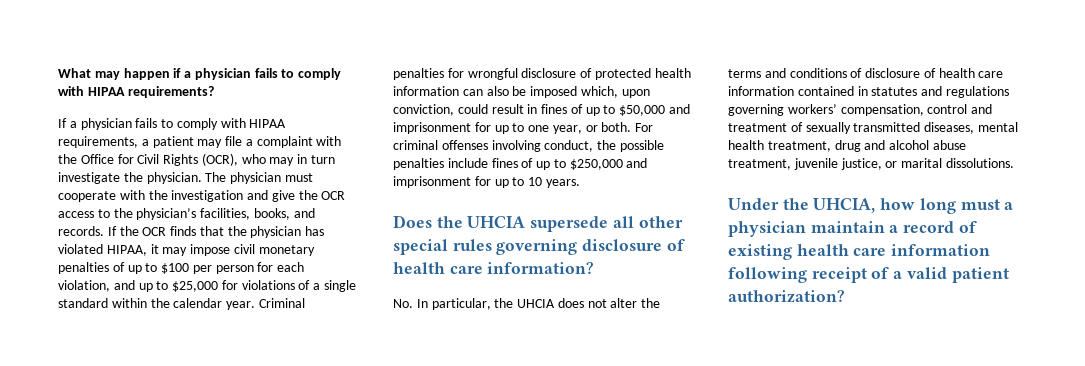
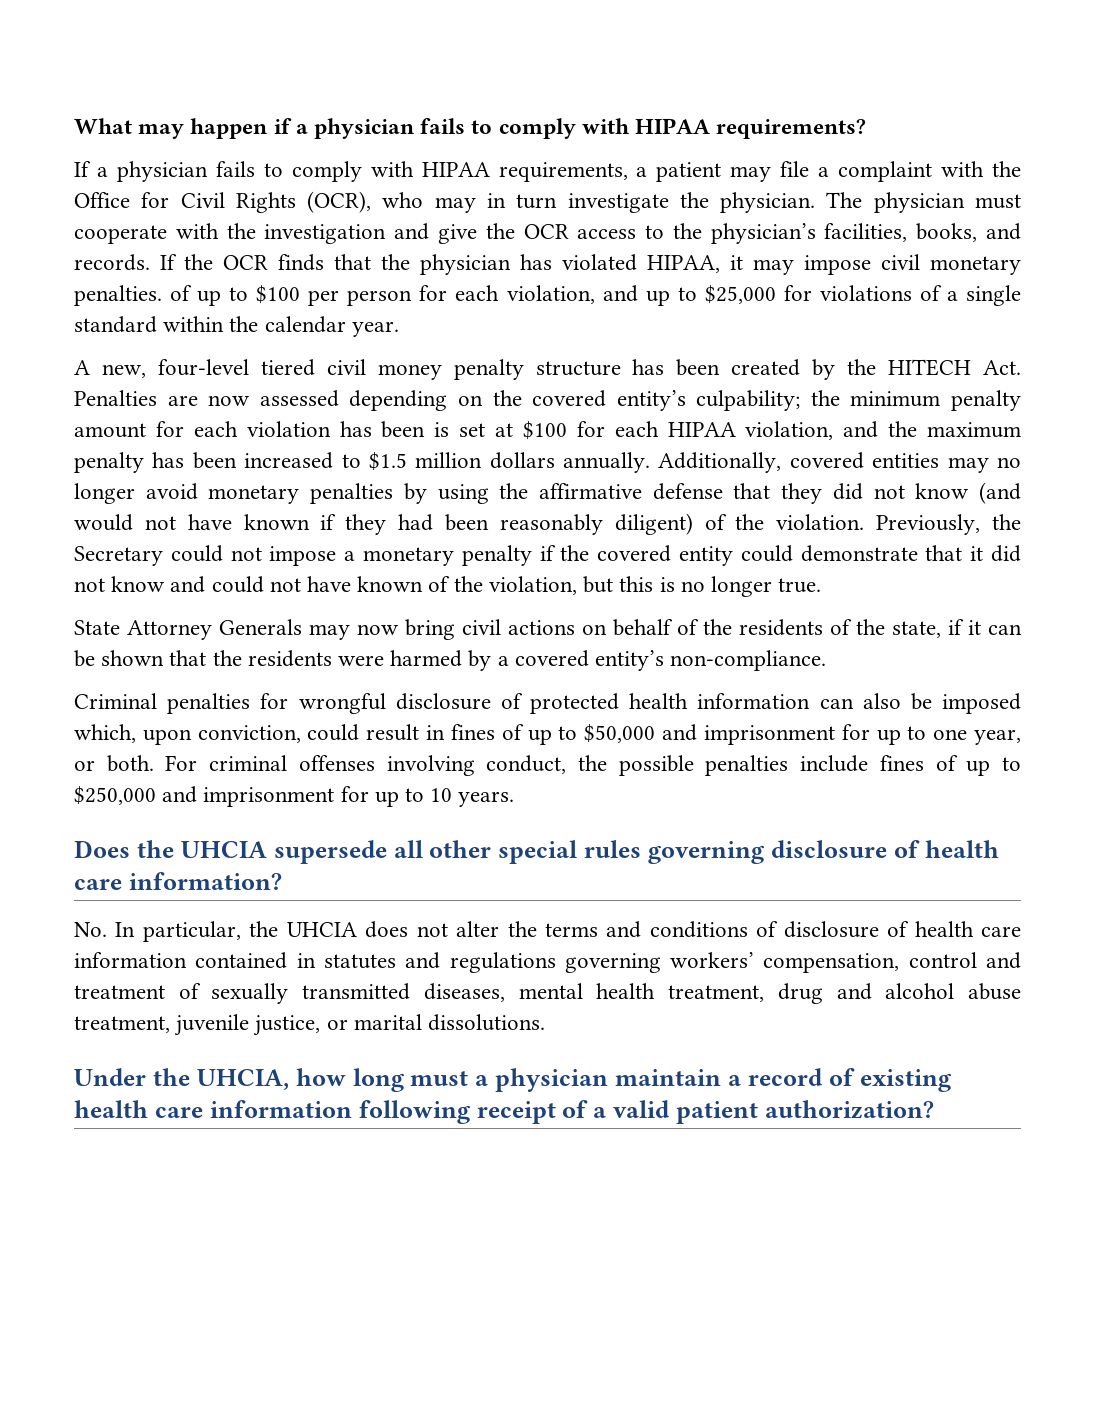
[58,262,109,274] penalties -> [74,285,162,306] penalties.
(256, 305) none -> [74,359,1022,380] [74,390,1022,411] [74,421,1021,440] [74,452,1021,473] [74,482,1021,504] [74,513,1022,535] [74,545,1021,566] [74,576,822,597] [74,619,1022,640] [74,650,827,671] // A new, four-level tiered civil money penalty structure has been created by the HITECH Act. Penalties are now assessed depending on the covered entity’s culpability; the minimum penalty amount for each violation has been is set at $100 for each HIPAA violation, and the maximum penalty has been increased to $1.5 million dollars annually. Additionally, covered entities may no longer avoid monetary penalties by using the affirmative defense that they did not know (and would not have known if they had been reasonably diligent) of the violation. Previously, the Secretary could not impose a monetary penalty if the covered entity could demonstrate that it did not know and could not have known of the violation, but this is no longer true. // State Attorney Generals may now bring civil actions on behalf of the residents of the state, if it can be shown that the residents were harmed by a covered entity’s non-compliance. //

